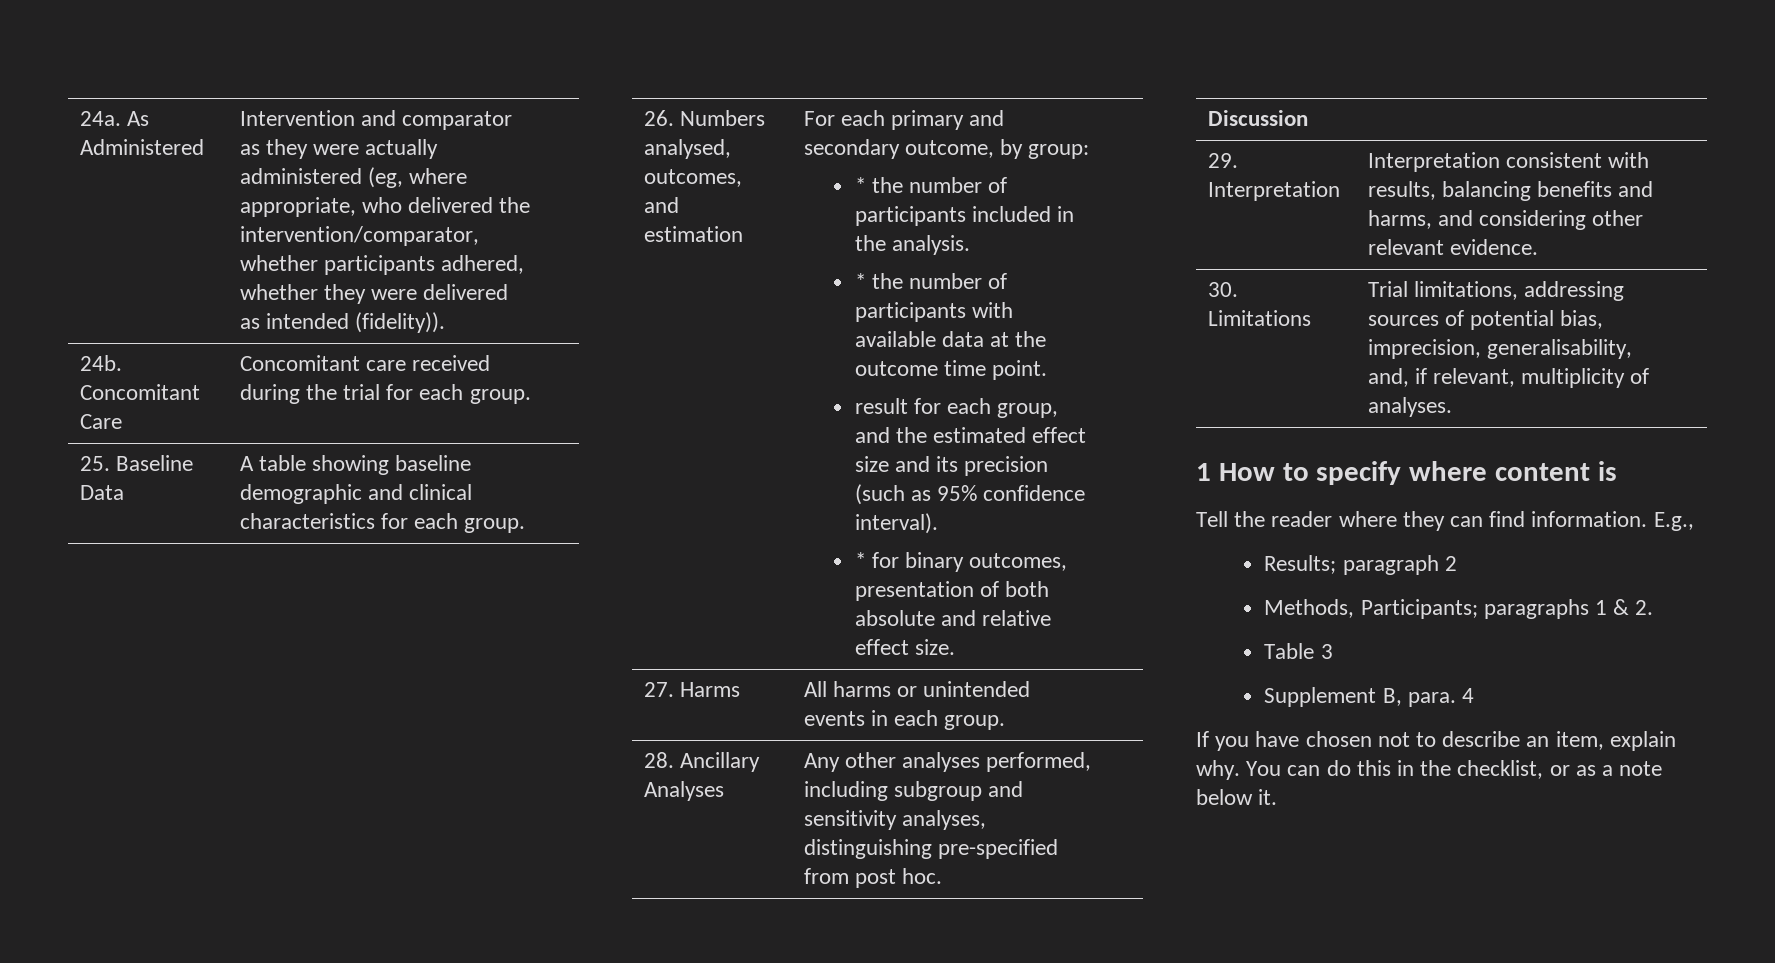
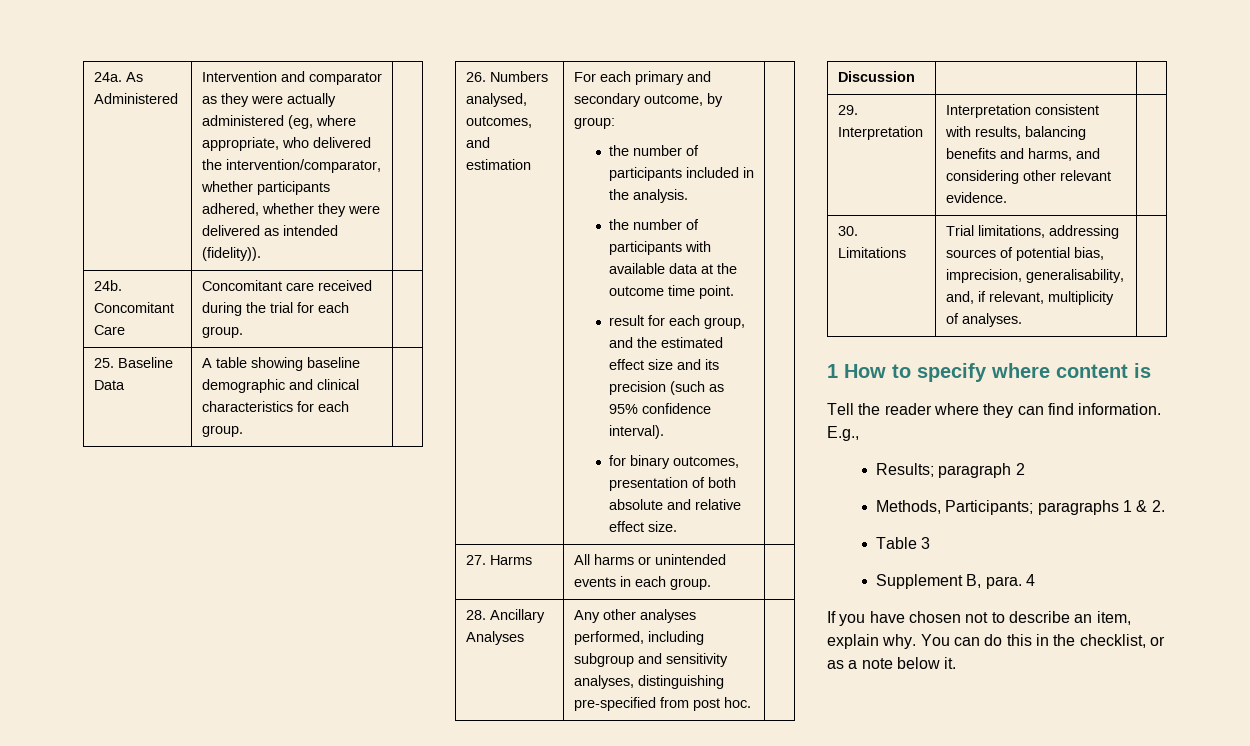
[854,177,866,193] * -> (615, 123) none
[854,273,866,289] * -> (688, 196) none
[854,552,866,568] * -> (664, 432) none

